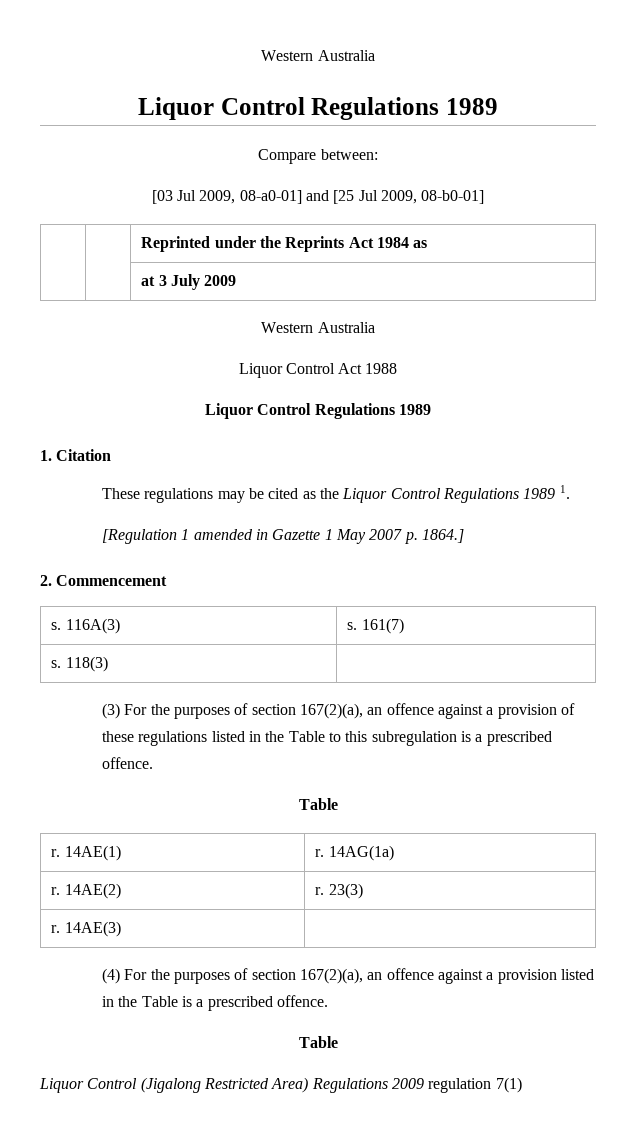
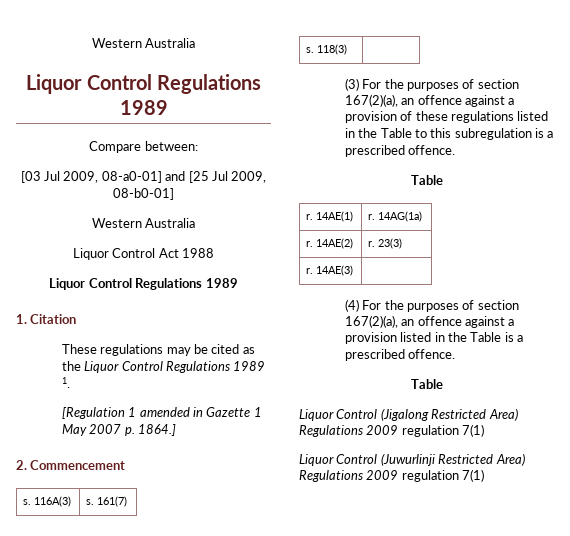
[141,236,428,252] [141,274,237,290] // | | Reprinted under the Reprints Act 1984 as // | | at 3 July 2009 -> (174, 194) none
(522, 1085) none -> [299,453,525,466] [299,469,485,482] // Liquor Control (Juwurlinji Restricted Area) Regulations 2009 regulation 7(1)

